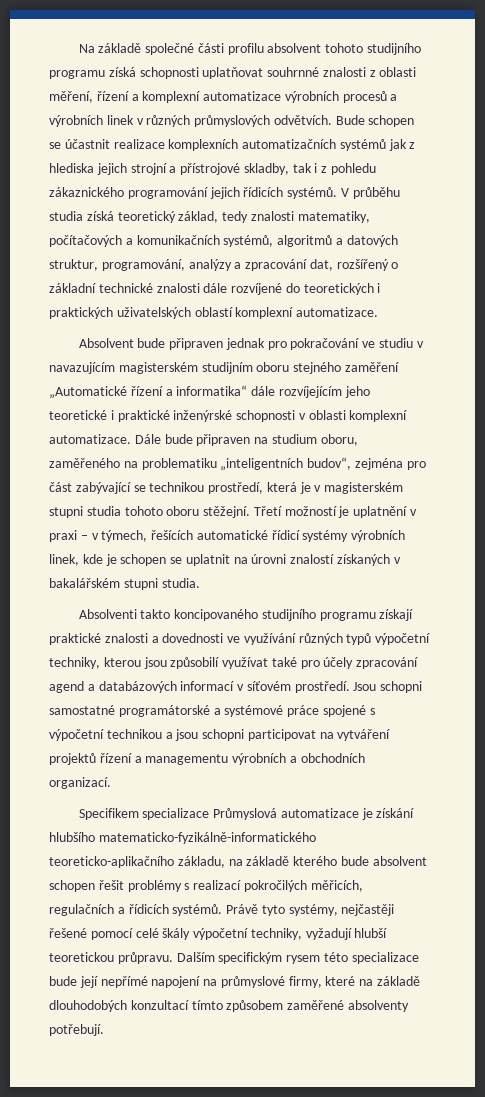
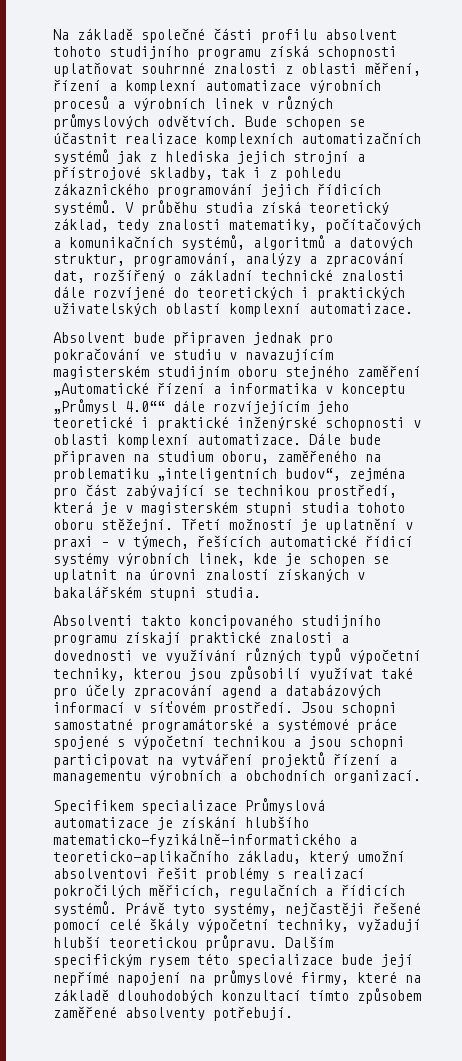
[176,385,248,396] informatika“ -> [229,383,405,397] [53,399,165,414] informatika v konceptu „Průmysl 4.0““
(316, 838) none -> [349,837,357,845] a
[228,856,427,866] [49,880,95,892] na základě kterého bude absolvent schopen -> [309,851,405,864] [53,868,149,879] který umožní absolventovi

